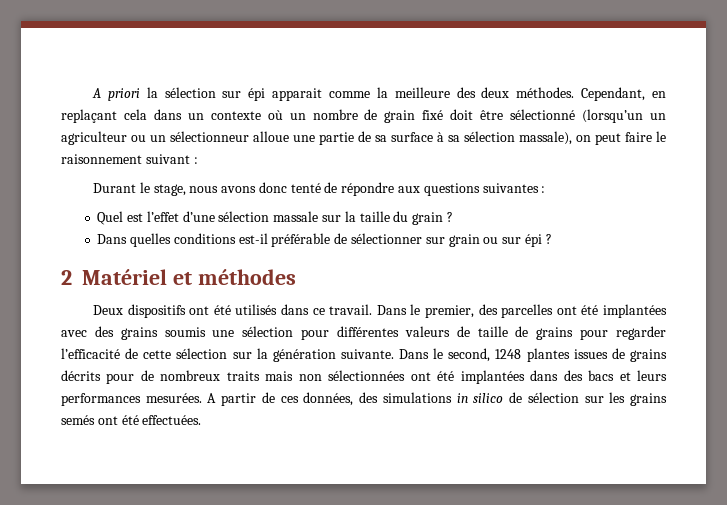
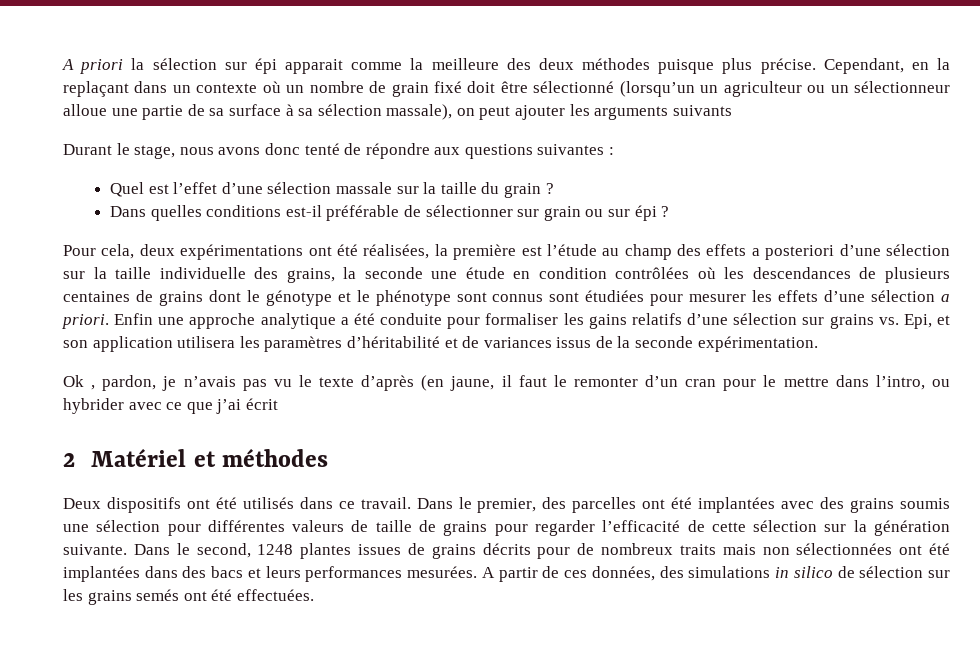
[516,87,666,101] [61,109,147,123] méthodes. Cependant, en replaçant cela -> [582,58,950,74] [63,81,129,97] méthodes puisque plus précise. Cependant, en la replaçant
[625,131,666,142] [61,154,198,164] faire le raisonnement suivant : -> [515,104,732,120] ajouter les arguments suivants
(552, 239) none -> [63,244,951,260] [63,267,950,283] [63,290,950,306] [62,313,950,329] [63,336,818,352] [63,375,951,391] [63,398,278,414] // Pour cela, deux expérimentations ont été réalisées, la première est l’étude au champ des effets a posteriori d’une sélection sur la taille individuelle des grains, la seconde une étude en condition contrôlées où les descendances de plusieurs centaines de grains dont le génotype et le phénotype sont connus sont étudiées pour mesurer les effets d’une sélection a priori. Enfin une approche analytique a été conduite pour formaliser les gains relatifs d’une sélection sur grains vs. Epi, et son application utilisera les paramètres d’héritabilité et de variances issus de la seconde expérimentation. // Ok , pardon, je n’avais pas vu le texte d’après (en jaune, il faut le remonter d’un cran pour le mettre dans l’intro, ou hybrider avec ce que j’ai écrit

